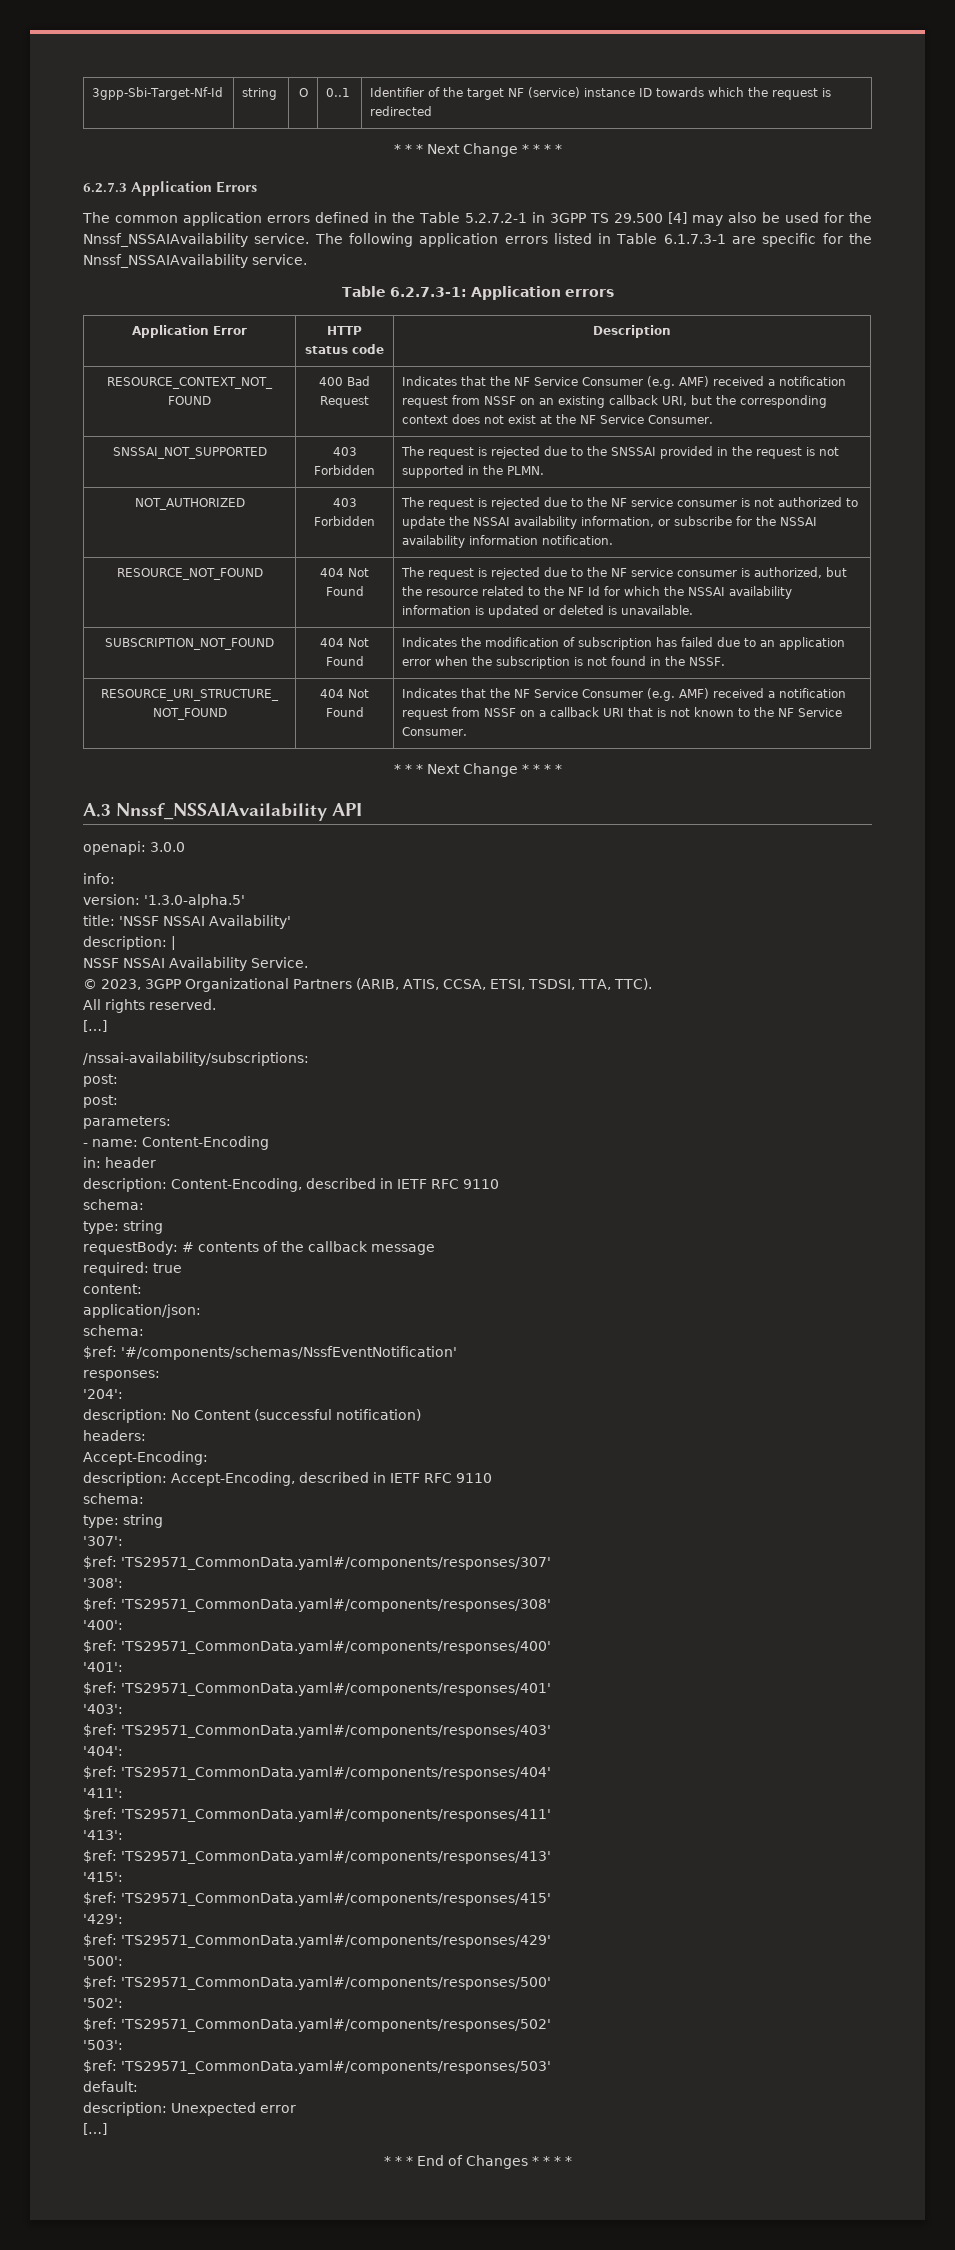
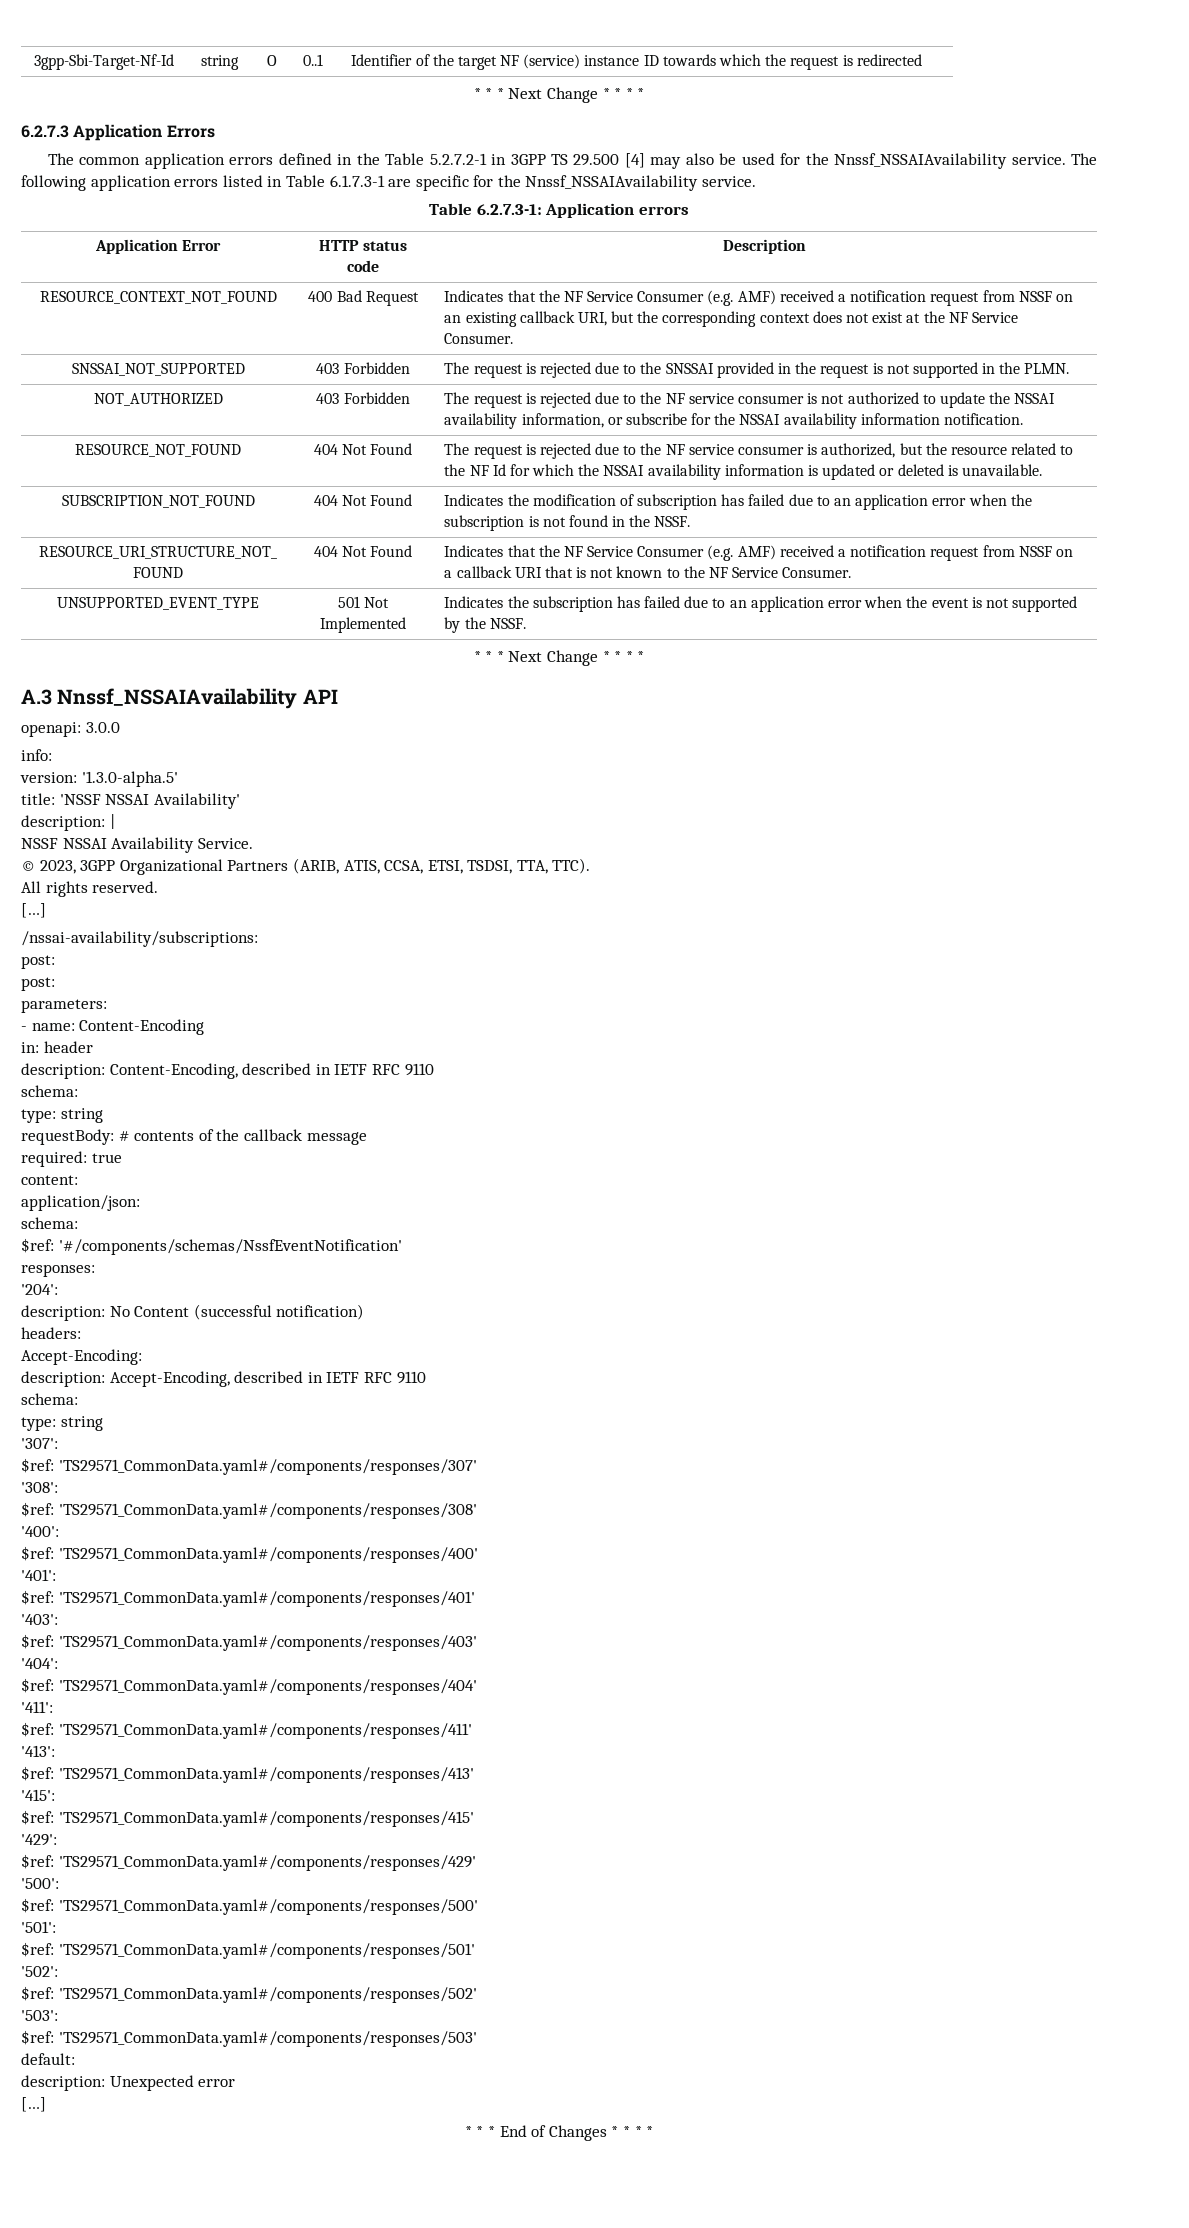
(468, 731) none -> [57,597,259,610] [337,596,390,608] [320,617,406,633] [444,596,1078,612] [444,617,526,633] // UNSUPPORTED_EVENT_TYPE | 501 Not Implemented | Indicates the subscription has failed due to an application error when the event is not supported by the NSSF.
(551, 1983) none -> [21,1921,56,1933] [21,1942,475,1959] // '501': // $ref: 'TS29571_CommonData.yaml#/components/responses/501'

